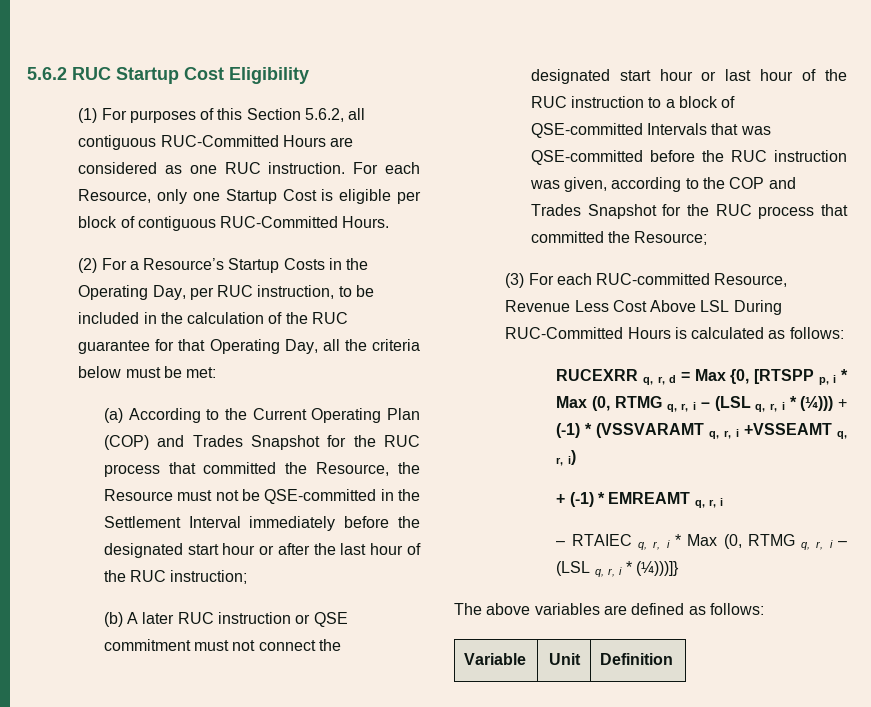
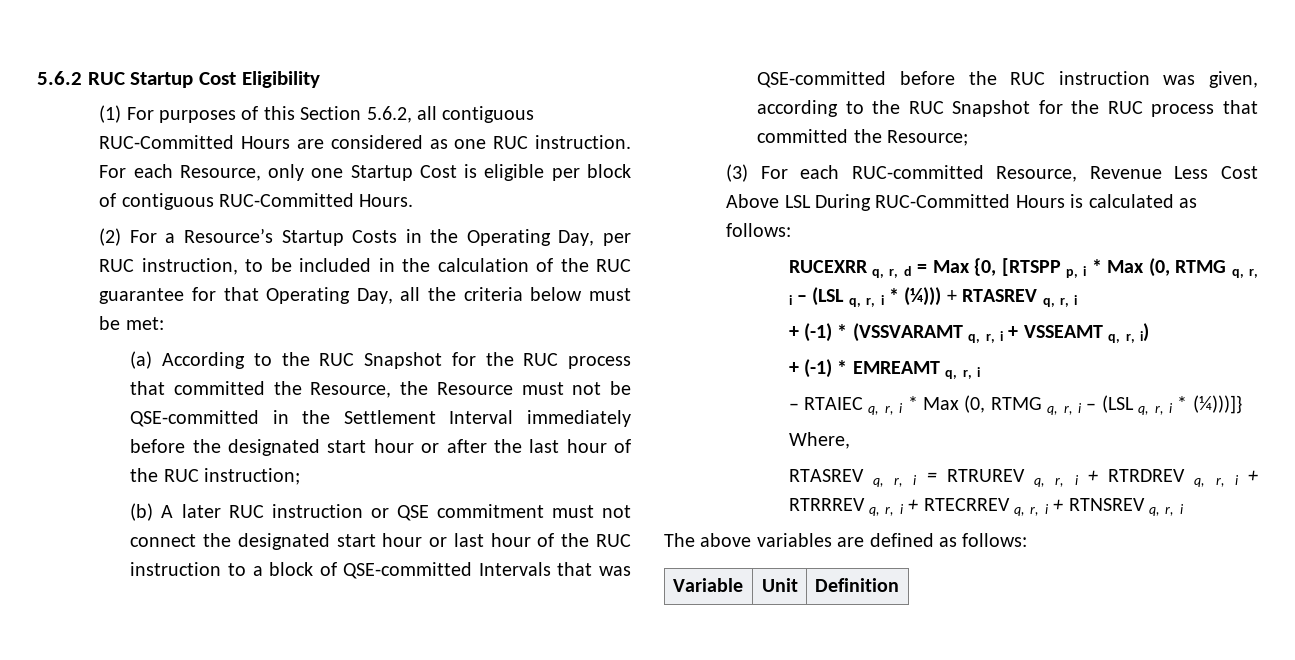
[252,408,420,423] [103,435,243,450] Current Operating Plan (COP) and Trades -> [319,353,355,366] RUC
[729,177,796,189] [530,204,581,216] COP and Trades -> [908,101,944,114] RUC
(847, 403) none -> [962,289,1078,307] [788,326,799,338] RTASREV q, r, i // +
[744,423,833,435] +VSSEAMT -> [1008,325,1103,338] + VSSEAMT
(680, 568) none -> [788,432,850,449] [788,469,1258,487] [788,498,1184,516] // Where, // RTASREV q, r, i = RTRUREV q, r, i + RTRDREV q, r, i + RTRRREV q, r, i + RTECRREV q, r, i + RTNSREV q, r, i

